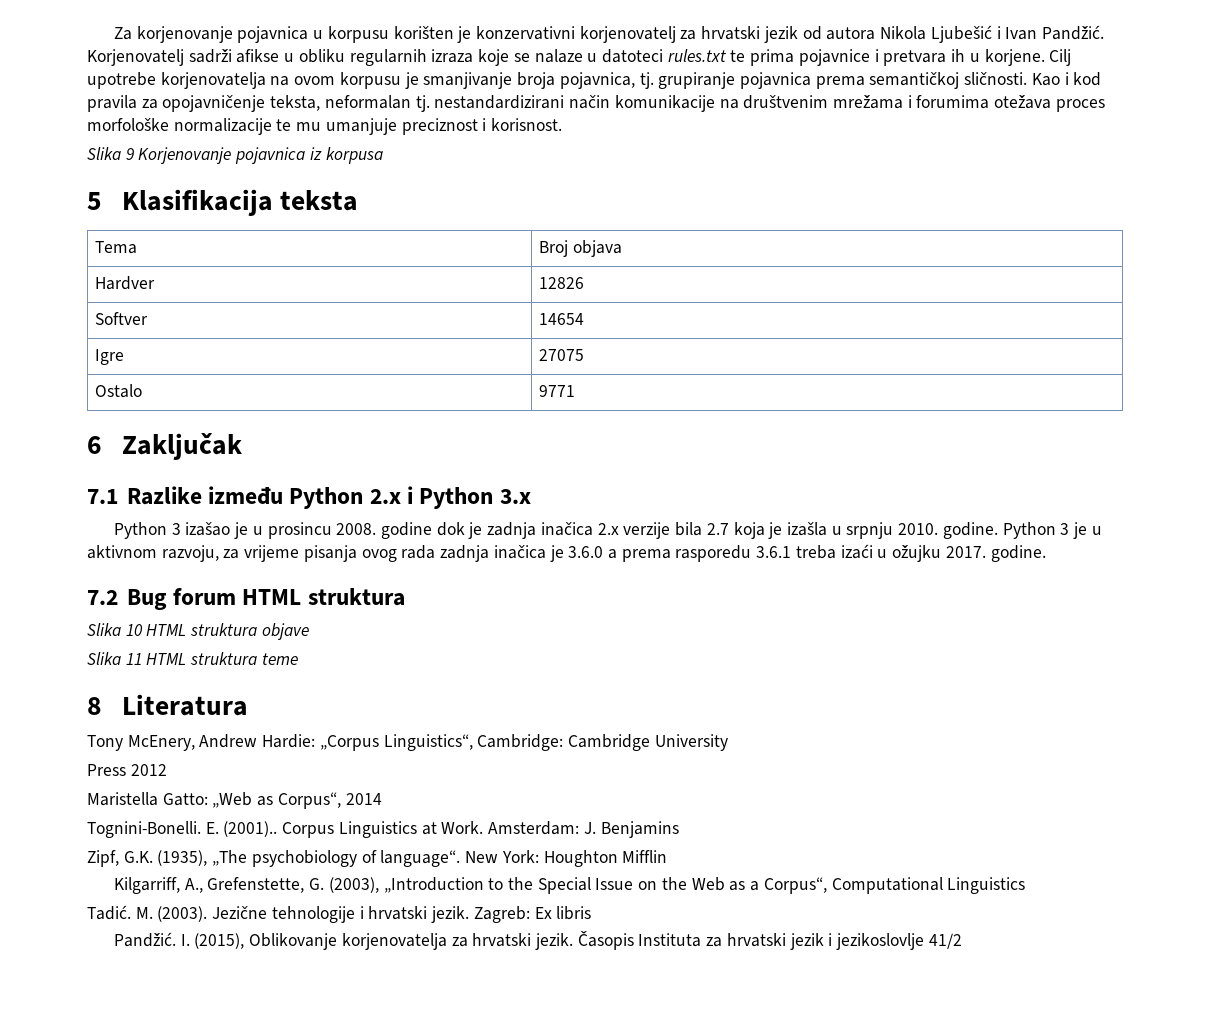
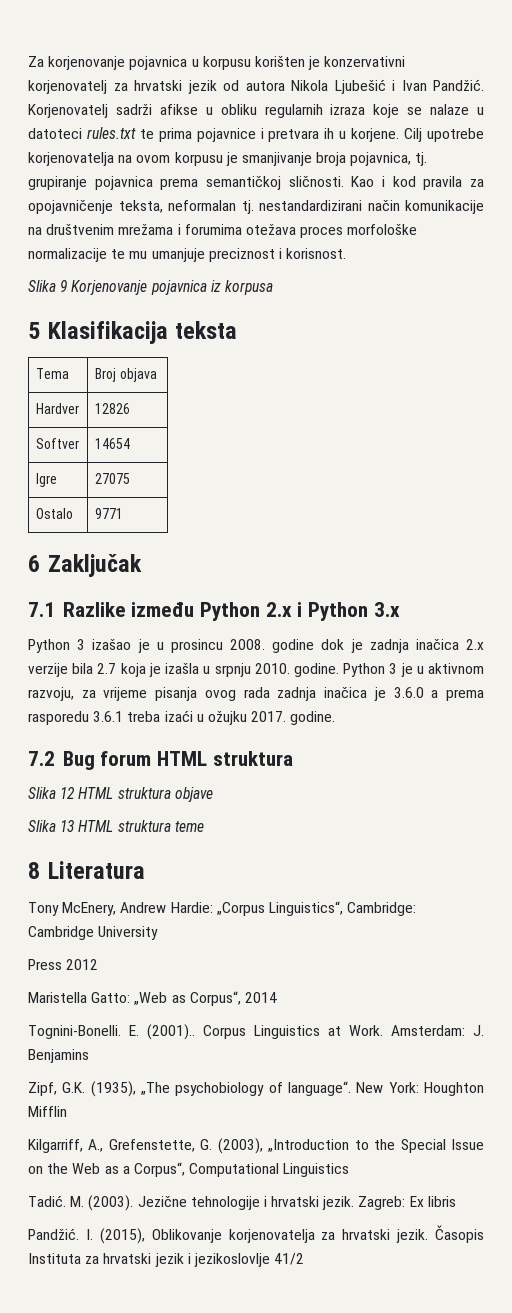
[125,624,143,636] 10 -> [60,787,76,799] 12
[125,653,142,665] 11 -> [60,820,75,832] 13

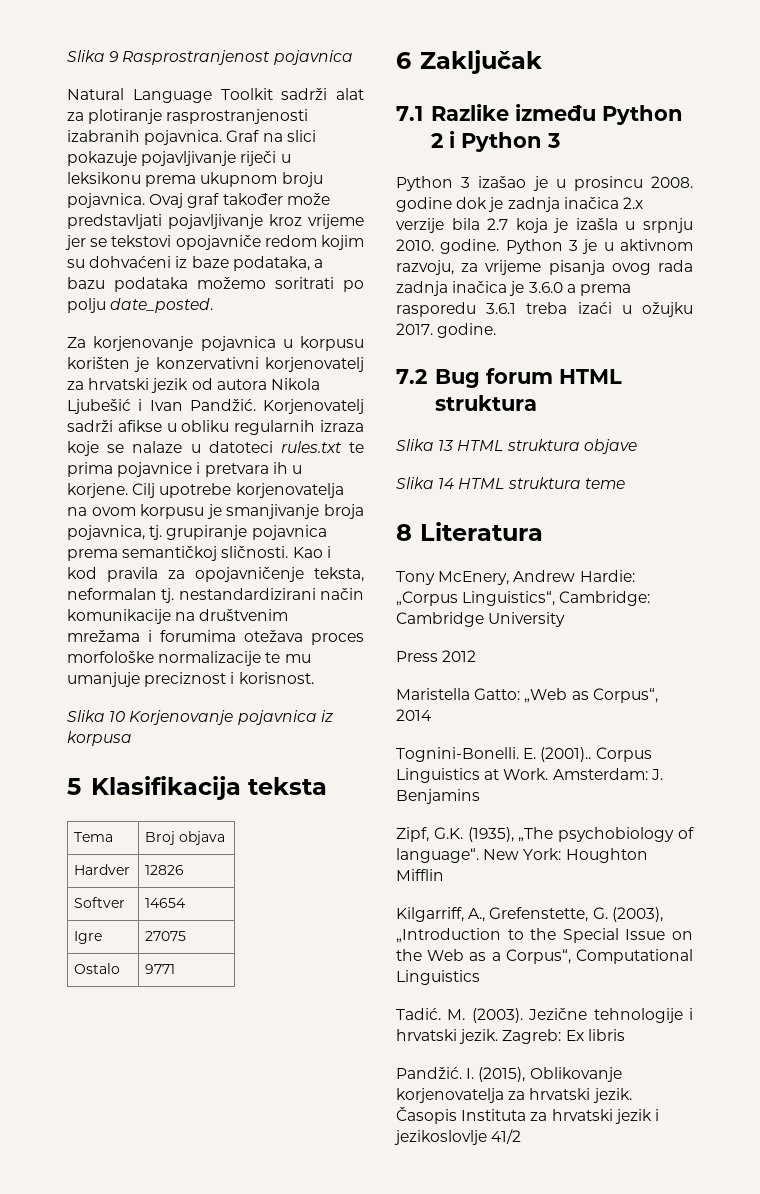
(28, 61) none -> [67,50,353,65] [67,88,364,103] [67,109,309,124] [67,130,316,145] [67,151,291,166] [67,172,323,187] [67,193,330,208] [67,214,364,229] [65,235,364,250] [67,256,323,271] [67,277,364,292] [67,298,214,313] Slika 9 Rasprostranjenost pojavnica // Natural Language Toolkit sadrži alat za plotiranje rasprostranjenosti izabranih pojavnica. Graf na slici pokazuje pojavljivanje riječi u leksikonu prema ukupnom broju pojavnica. Ovaj graf također može predstavljati pojavljivanje kroz vrijeme jer se tekstovi opojavniče redom kojim su dohvaćeni iz baze podataka, a bazu podataka možemo soritrati po polju date_posted. //
[60,280,68,292] 9 -> [109,711,126,722] 10
[265,602,292,617] 2.x -> [430,133,443,148] 2
[373,602,400,617] 3.x -> [546,133,560,148] 3
[60,787,76,799] 12 -> [438,440,454,451] 13
[60,820,75,832] 13 -> [438,478,455,489] 14

